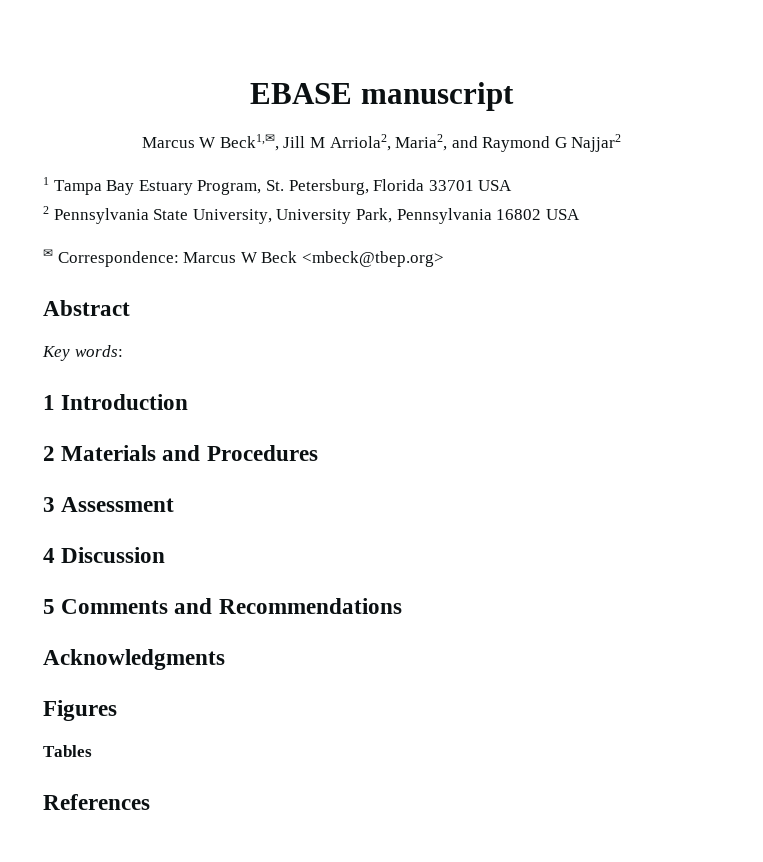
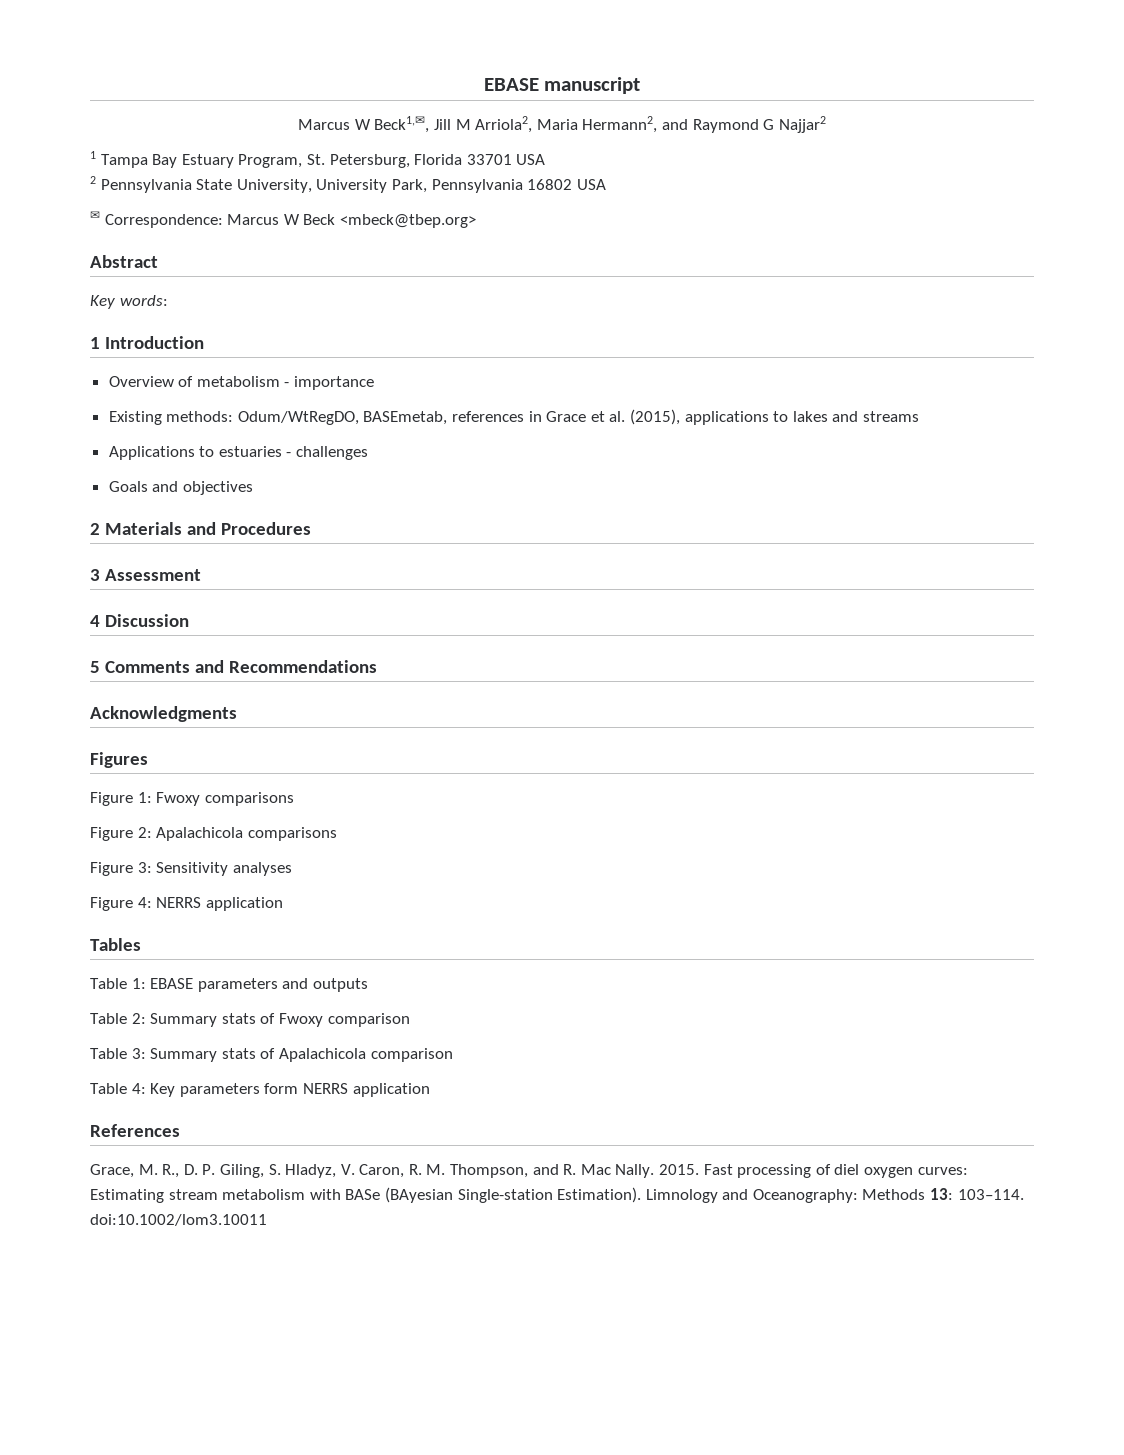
[395,134,448,151] Maria2, -> [536,116,658,133] Maria Hermann2,
(189, 402) none -> [108,376,375,390] [108,409,919,425] [108,446,369,460] [108,481,253,495] // Overview of metabolism - importance // Existing methods: Odum/WtRegDO, BASEmetab, references in Grace et al. (2015), applications to lakes and streams // Applications to estuaries - challenges // Goals and objectives
[43,745,92,757] [43,794,150,810] Tables // References -> [90,792,294,806] [90,827,337,841] [90,862,292,876] [90,897,283,911] [90,938,141,951] [90,978,368,992] [90,1013,410,1027] [90,1048,453,1062] [90,1083,430,1097] [90,1124,180,1137] [90,1164,968,1178] [90,1187,1024,1203] [90,1214,267,1226] Figure 1: Fwoxy comparisons // Figure 2: Apalachicola comparisons // Figure 3: Sensitivity analyses // Figure 4: NERRS application // Tables // Table 1: EBASE parameters and outputs // Table 2: Summary stats of Fwoxy comparison // Table 3: Summary stats of Apalachicola comparison // Table 4: Key parameters form NERRS application // References // Grace, M. R., D. P. Giling, S. Hladyz, V. Caron, R. M. Thompson, and R. Mac Nally. 2015. Fast processing of diel oxygen curves: Estimating stream metabolism with BASe (BAyesian Single-station Estimation). Limnology and Oceanography: Methods 13: 103–114. doi:10.1002/lom3.10011

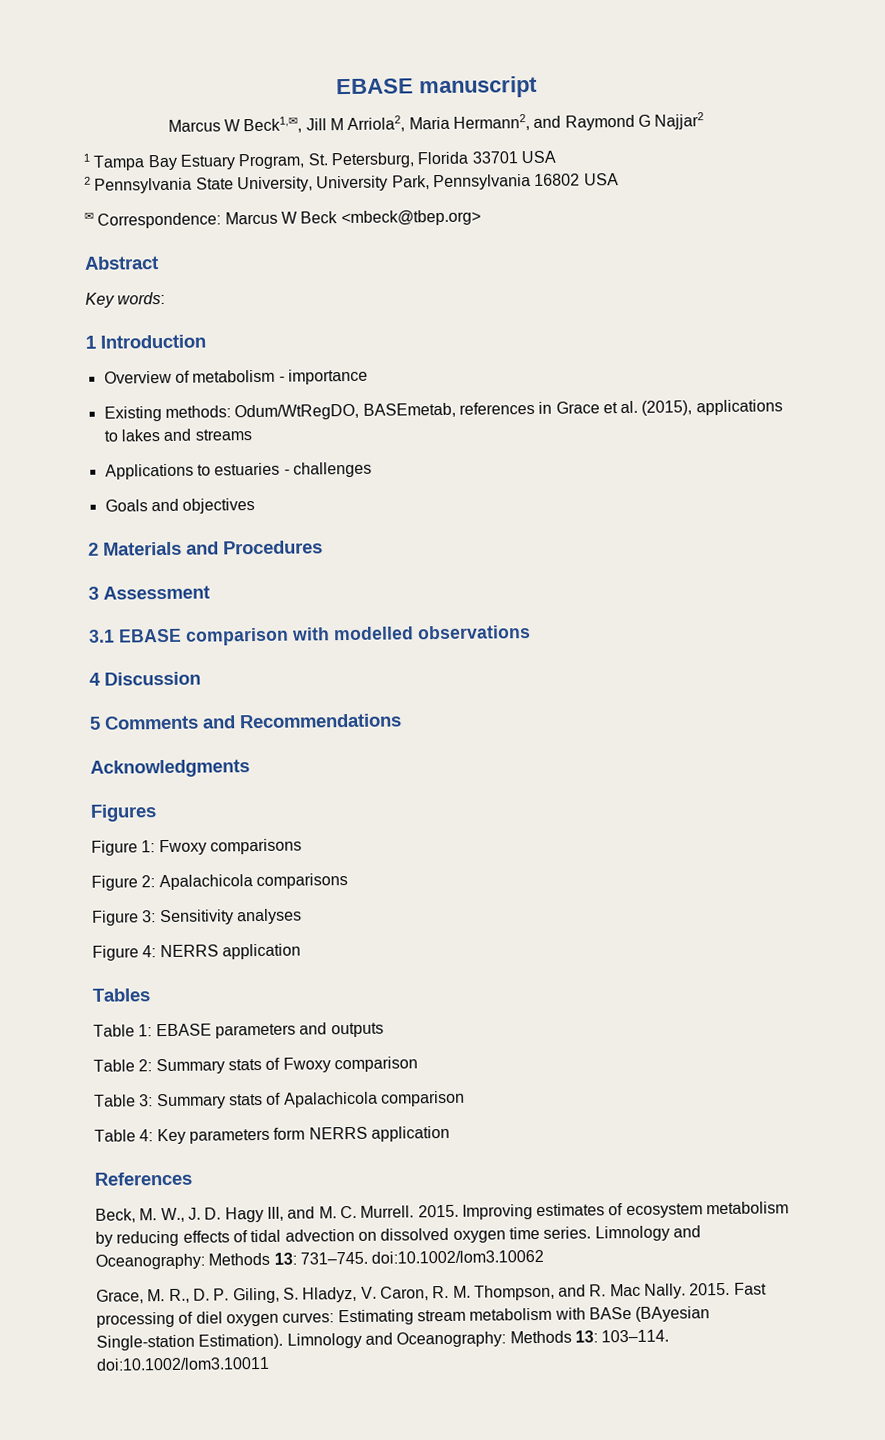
(201, 575) none -> [89,625,531,646] // 3.1 EBASE comparison with modelled observations
(180, 1130) none -> [95,1201,790,1223] [95,1225,701,1247] [95,1249,545,1270] // Beck, M. W., J. D. Hagy III, and M. C. Murrell. 2015. Improving estimates of ecosystem metabolism by reducing effects of tidal advection on dissolved oxygen time series. Limnology and Oceanography: Methods 13: 731–745. doi:10.1002/lom3.10062

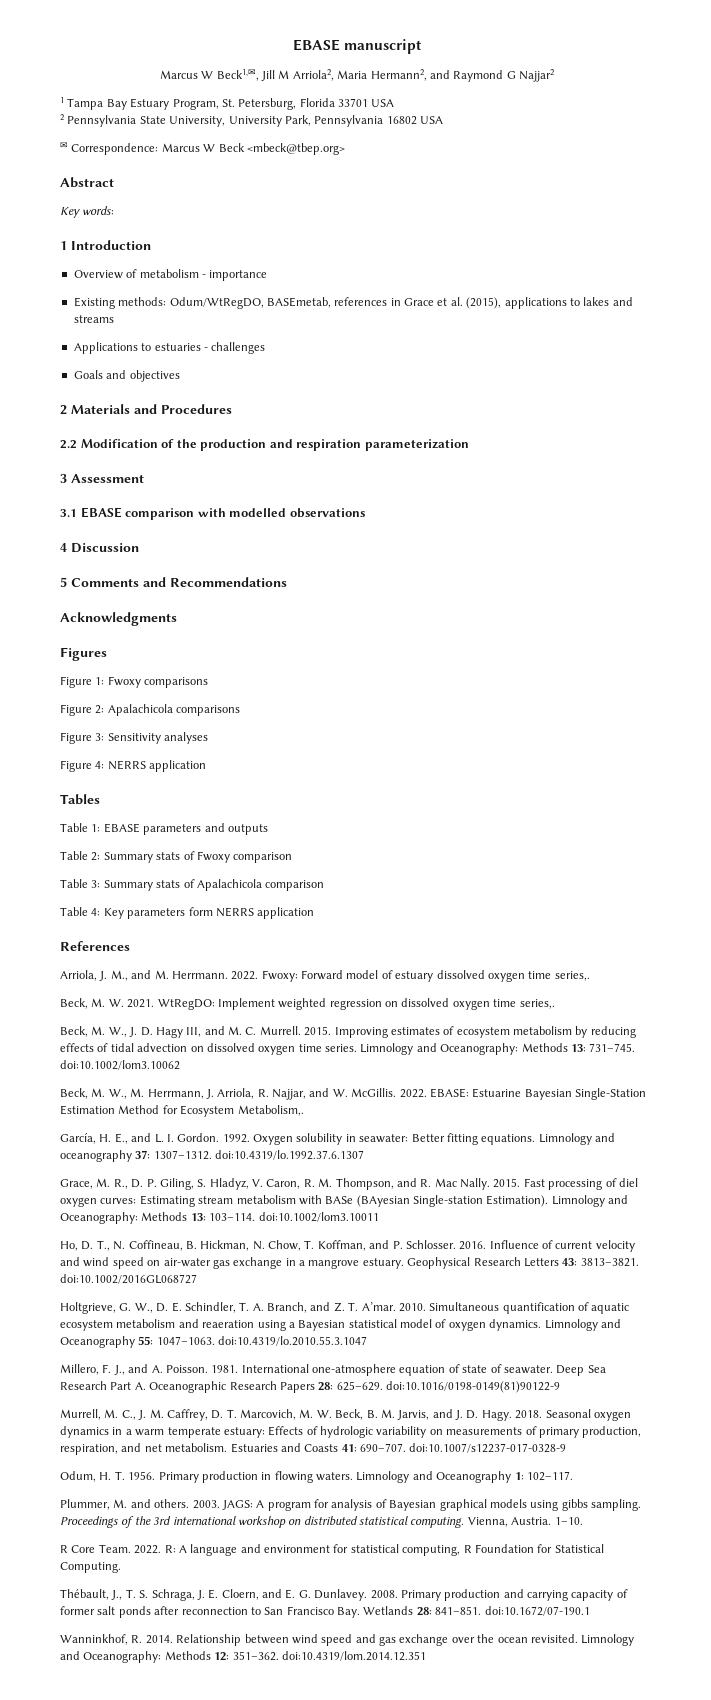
(323, 547) none -> [60,439,469,451] // 2.2 Modification of the production and respiration parameterization
(193, 1178) none -> [60,970,590,982] [60,998,555,1010] // Arriola, J. M., and M. Herrmann. 2022. Fwoxy: Forward model of estuary dissolved oxygen time series,. // Beck, M. W. 2021. WtRegDO: Implement weighted regression on dissolved oxygen time series,.
(545, 1256) none -> [60,1088,646,1100] [60,1105,304,1117] [60,1133,615,1145] [60,1150,365,1162] // Beck, M. W., M. Herrmann, J. Arriola, R. Najjar, and W. McGillis. 2022. EBASE: Estuarine Bayesian Single-Station Estimation Method for Ecosystem Metabolism,. // García, H. E., and L. I. Gordon. 1992. Oxygen solubility in seawater: Better fitting equations. Limnology and oceanography 37: 1307–1312. doi:10.4319/lo.1992.37.6.1307
(270, 1363) none -> [60,1240,635,1252] [60,1257,639,1269] [60,1274,197,1284] [60,1302,630,1314] [60,1319,621,1331] [60,1336,368,1348] [60,1364,606,1376] [60,1381,560,1393] [60,1409,631,1421] [60,1426,642,1438] [60,1443,567,1455] [60,1471,573,1483] [60,1499,641,1511] [60,1516,583,1528] [60,1544,604,1556] [60,1562,121,1573] [60,1589,628,1601] [60,1606,590,1618] [60,1634,635,1646] [60,1651,426,1663] // Ho, D. T., N. Coffineau, B. Hickman, N. Chow, T. Koffman, and P. Schlosser. 2016. Influence of current velocity and wind speed on air-water gas exchange in a mangrove estuary. Geophysical Research Letters 43: 3813–3821. doi:10.1002/2016GL068727 // Holtgrieve, G. W., D. E. Schindler, T. A. Branch, and Z. T. A’mar. 2010. Simultaneous quantification of aquatic ecosystem metabolism and reaeration using a Bayesian statistical model of oxygen dynamics. Limnology and Oceanography 55: 1047–1063. doi:10.4319/lo.2010.55.3.1047 // Millero, F. J., and A. Poisson. 1981. International one-atmosphere equation of state of seawater. Deep Sea Research Part A. Oceanographic Research Papers 28: 625–629. doi:10.1016/0198-0149(81)90122-9 // Murrell, M. C., J. M. Caffrey, D. T. Marcovich, M. W. Beck, B. M. Jarvis, and J. D. Hagy. 2018. Seasonal oxygen dynamics in a warm temperate estuary: Effects of hydrologic variability on measurements of primary production, respiration, and net metabolism. Estuaries and Coasts 41: 690–707. doi:10.1007/s12237-017-0328-9 // Odum, H. T. 1956. Primary production in flowing waters. Limnology and Oceanography 1: 102–117. // Plummer, M. and others. 2003. JAGS: A program for analysis of Bayesian graphical models using gibbs sampling. Proceedings of the 3rd international workshop on distributed statistical computing. Vienna, Austria. 1–10. // R Core Team. 2022. R: A language and environment for statistical computing, R Foundation for Statistical Computing. // Thébault, J., T. S. Schraga, J. E. Cloern, and E. G. Dunlavey. 2008. Primary production and carrying capacity of former salt ponds after reconnection to San Francisco Bay. Wetlands 28: 841–851. doi:10.1672/07-190.1 // Wanninkhof, R. 2014. Relationship between wind speed and gas exchange over the ocean revisited. Limnology and Oceanography: Methods 12: 351–362. doi:10.4319/lom.2014.12.351

